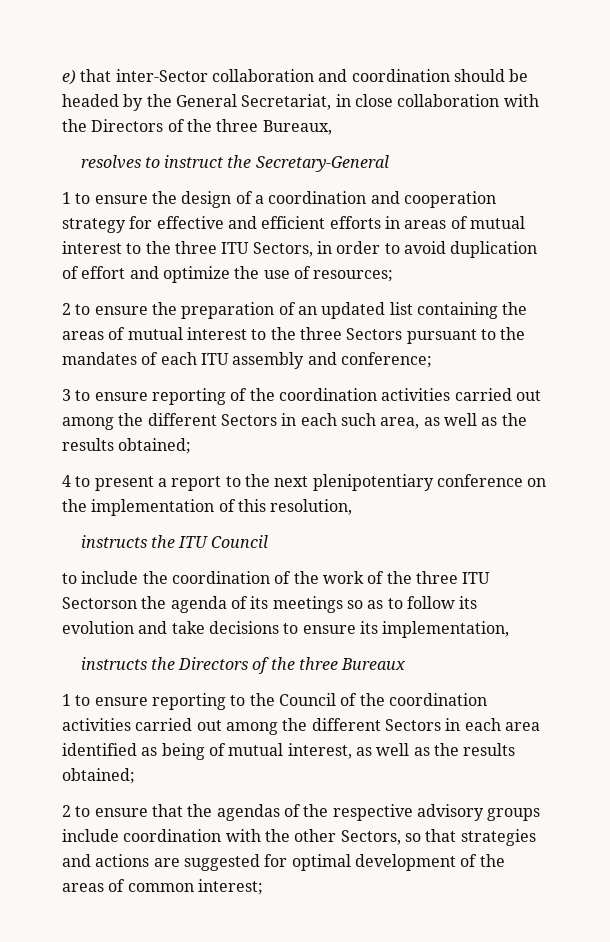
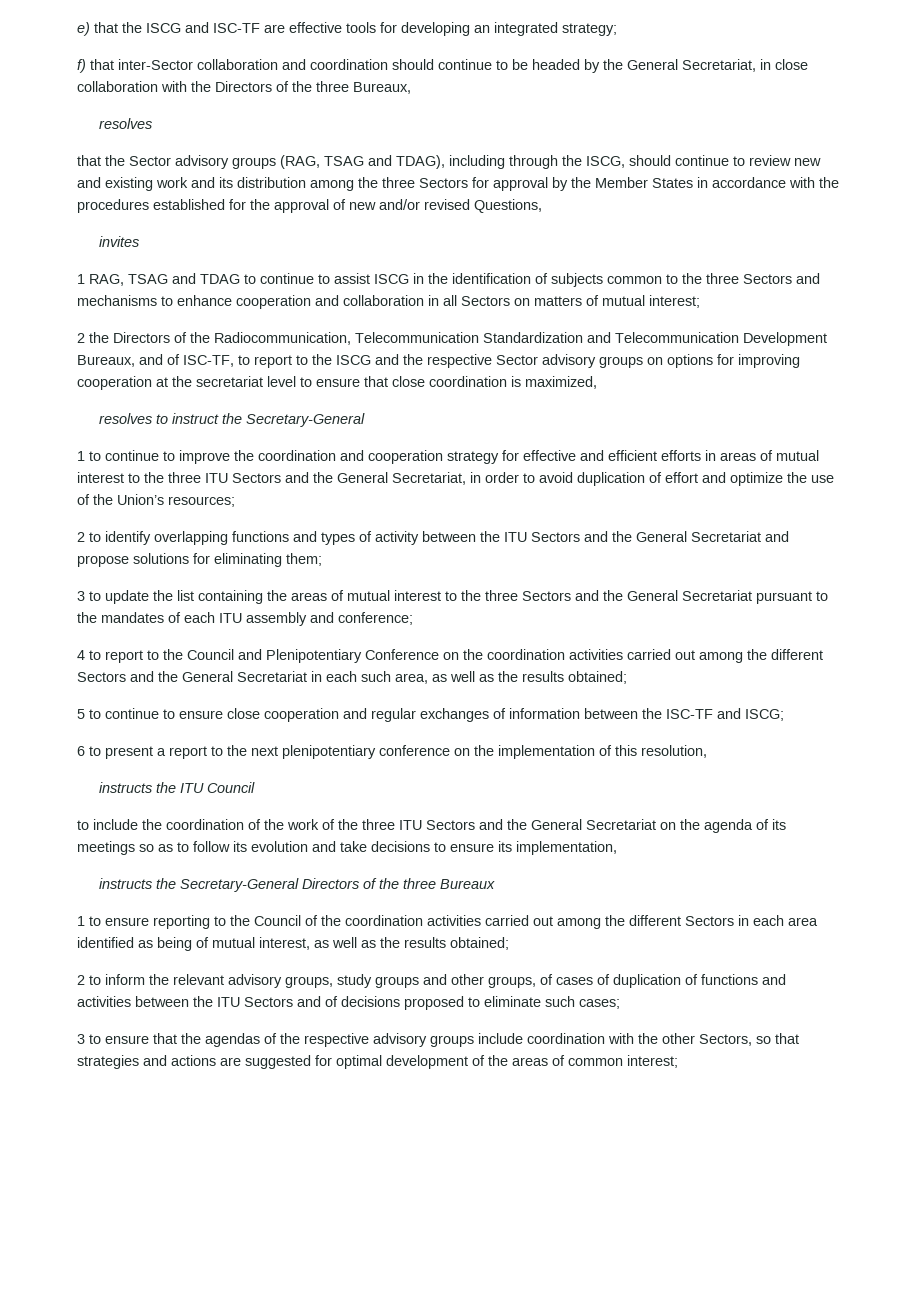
(112, 75) none -> [122,22,617,36] [77,59,114,73] the ISCG and ISC-TF are effective tools for developing an integrated strategy; // f) that
(505, 75) none -> [438,59,508,70] continue to
(141, 162) none -> [77,155,821,169] [77,177,839,191] [77,199,542,213] [98,236,139,247] [77,273,820,287] [77,295,700,309] [77,332,827,346] [77,354,800,368] [77,376,597,390] [98,413,152,424] // that the Sector advisory groups (RAG, TSAG and TDAG), including through the ISCG, should continue to review new and existing work and its distribution among the three Sectors for approval by the Member States in accordance with the procedures established for the approval of new and/or revised Questions, // invites // 1 RAG, TSAG and TDAG to continue to assist ISCG in the identification of subjects common to the three Sectors and mechanisms to enhance cooperation and collaboration in all Sectors on matters of mutual interest; // 2 the Directors of the Radiocommunication, Telecommunication Standardization and Telecommunication Development Bureaux, and of ISC-TF, to report to the ISCG and the respective Sector advisory groups on options for improving cooperation at the secretariat level to ensure that close coordination is maximized, // resolves
[94,191,264,208] ensure the design of a -> [105,450,254,464] continue to improve the
[252,242,313,257] Sectors, -> [232,472,466,485] Sectors and the General Secretariat,
(311, 272) none -> [93,494,164,505] the Union’s
[94,302,386,319] ensure the preparation of an updated -> [105,531,789,545] [77,553,322,567] [77,590,173,604] identify overlapping functions and types of activity between the ITU Sectors and the General Secretariat and propose solutions for eliminating them; // 3 to update the
(403, 334) none -> [575,590,752,601] and the General Secretariat
[62,388,541,405] [62,413,277,430] 3 to ensure reporting of the coordination activities carried out among the different Sectors -> [77,649,823,663] [77,671,307,682] 4 to report to the Council and Plenipotentiary Conference on the coordination activities carried out among the different Sectors and the General Secretariat
[62,475,71,487] 4 -> [77,708,784,722] [77,746,85,756] 5 to continue to ensure close cooperation and regular exchanges of information between the ISC-TF and ISCG; // 6
[62,597,137,609] Sectorson -> [426,819,676,830] Sectors and the General Secretariat on
(175, 663) none -> [179,878,299,892] Secretary-General
(91, 811) none -> [105,974,786,988] [77,996,620,1010] [77,1034,101,1044] inform the relevant advisory groups, study groups and other groups, of cases of duplication of functions and activities between the ITU Sectors and of decisions proposed to eliminate such cases; // 3 to

